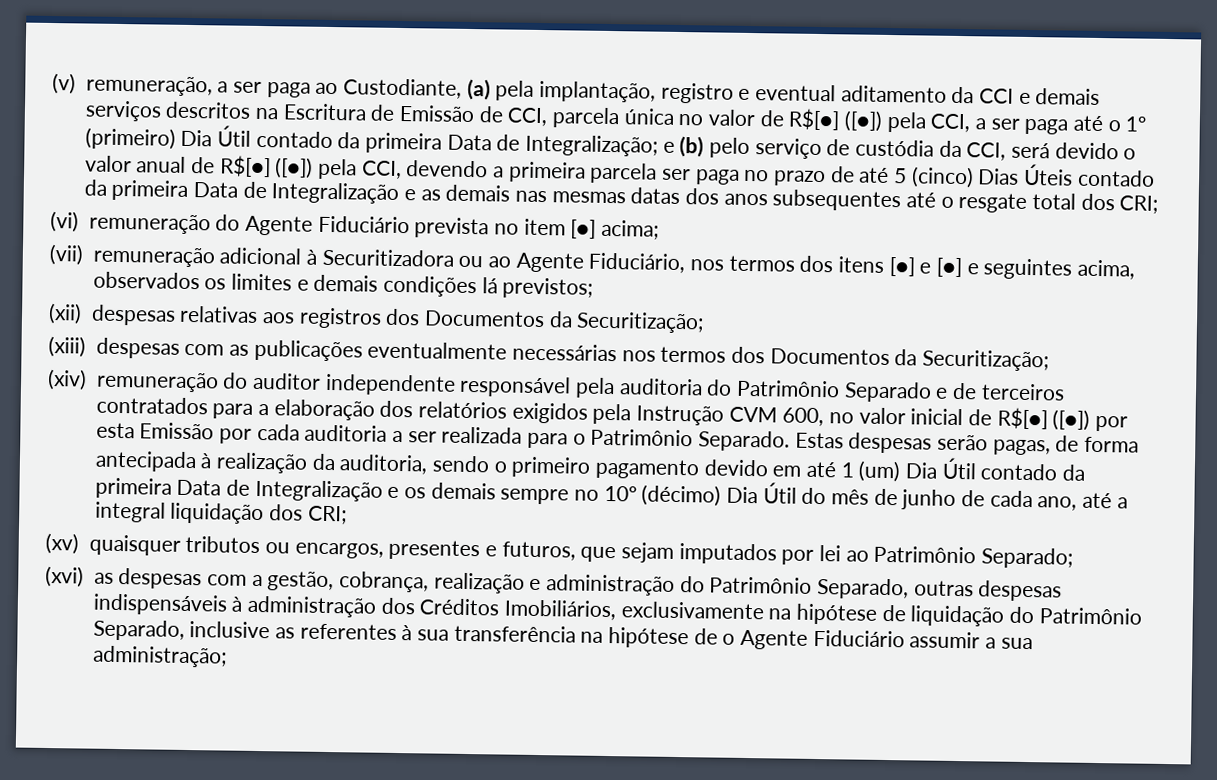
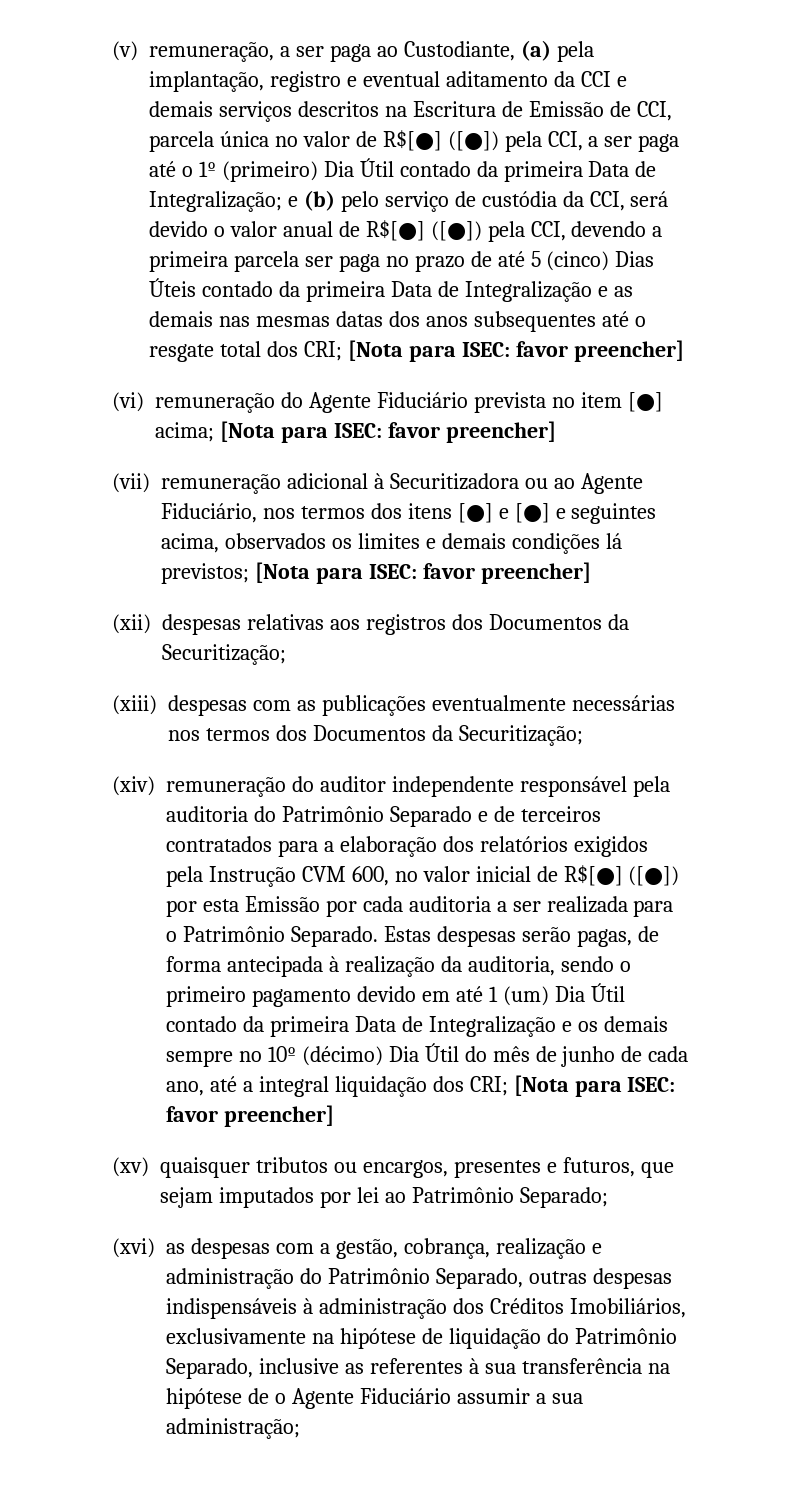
(1159, 204) none -> [347,340,684,362] [Nota para ISEC: favor preencher]
(659, 229) none -> [219,421,556,443] [Nota para ISEC: favor preencher]
(594, 288) none -> [254,562,591,584] [Nota para ISEC: favor preencher]
(347, 515) none -> [513,1075,676,1097] [166,1105,334,1127] [Nota para ISEC: favor preencher]

